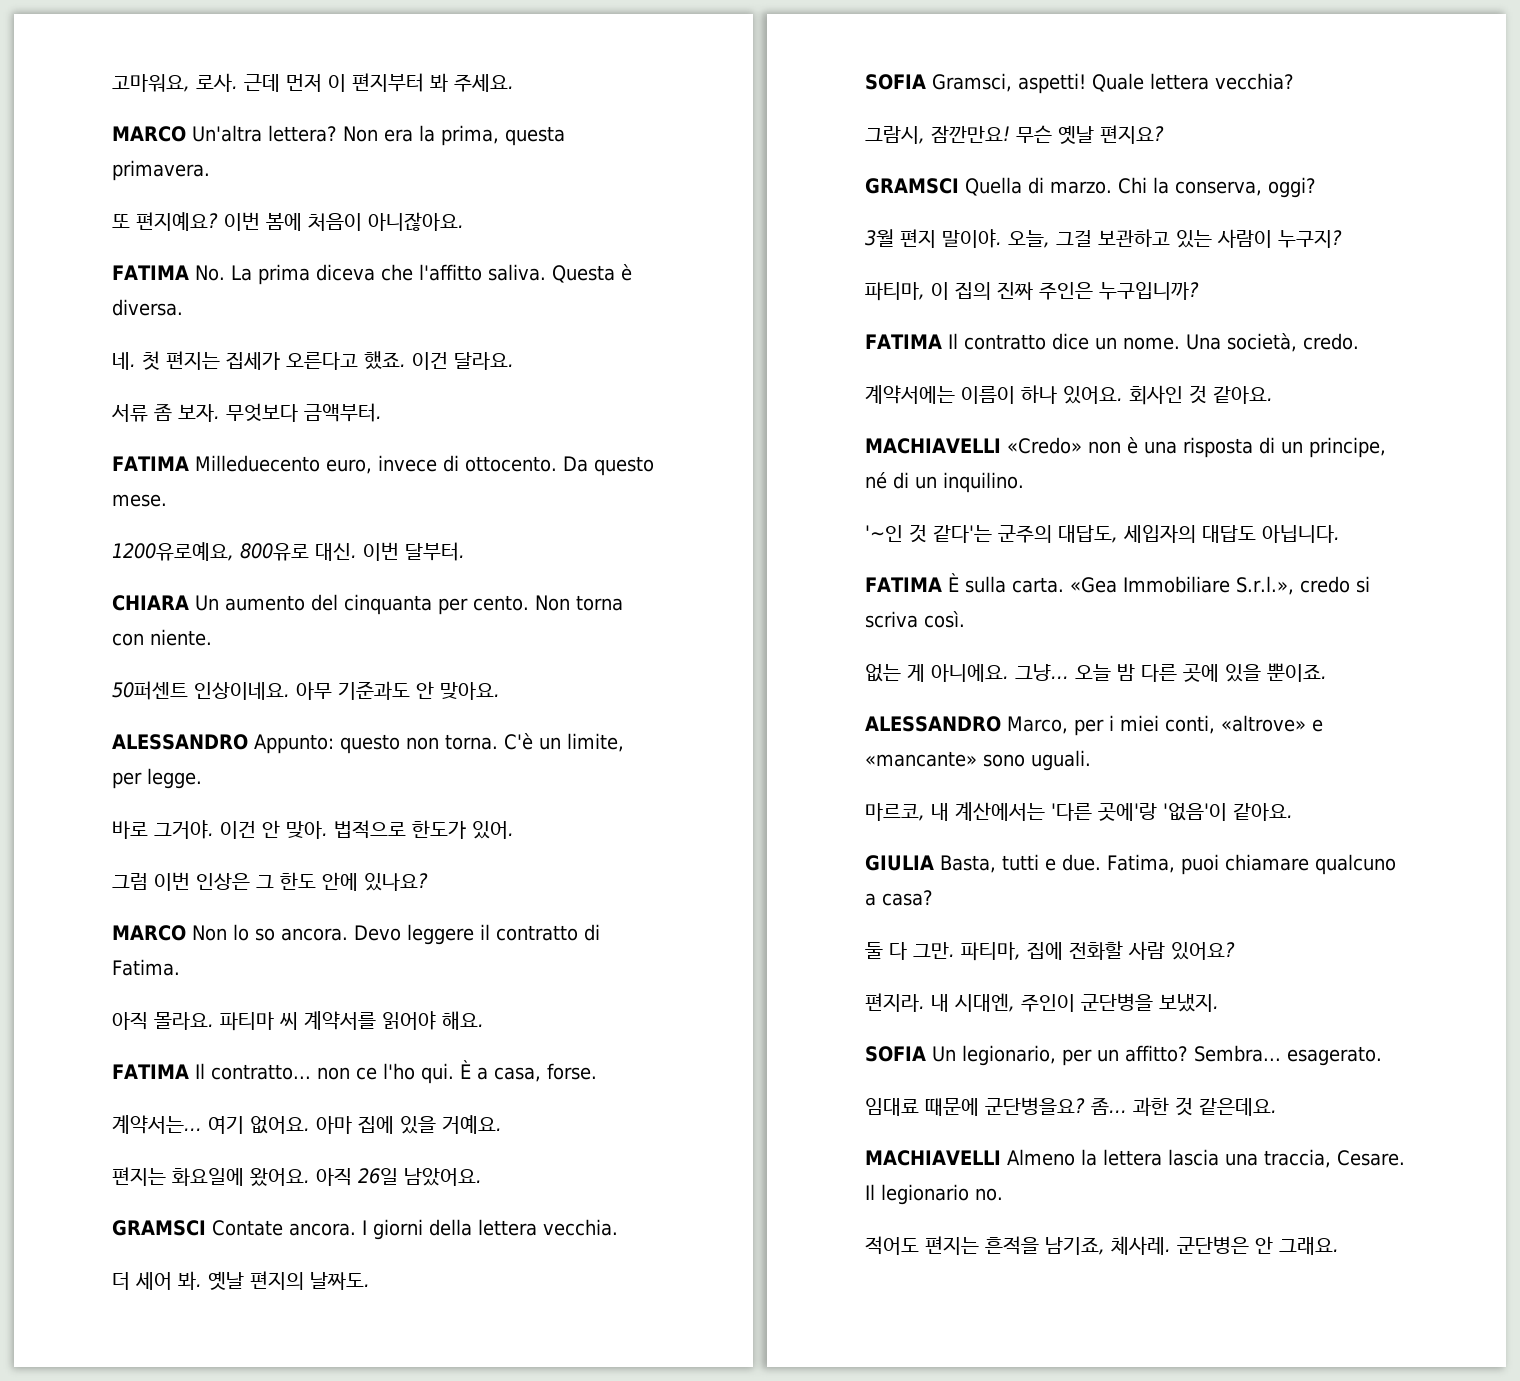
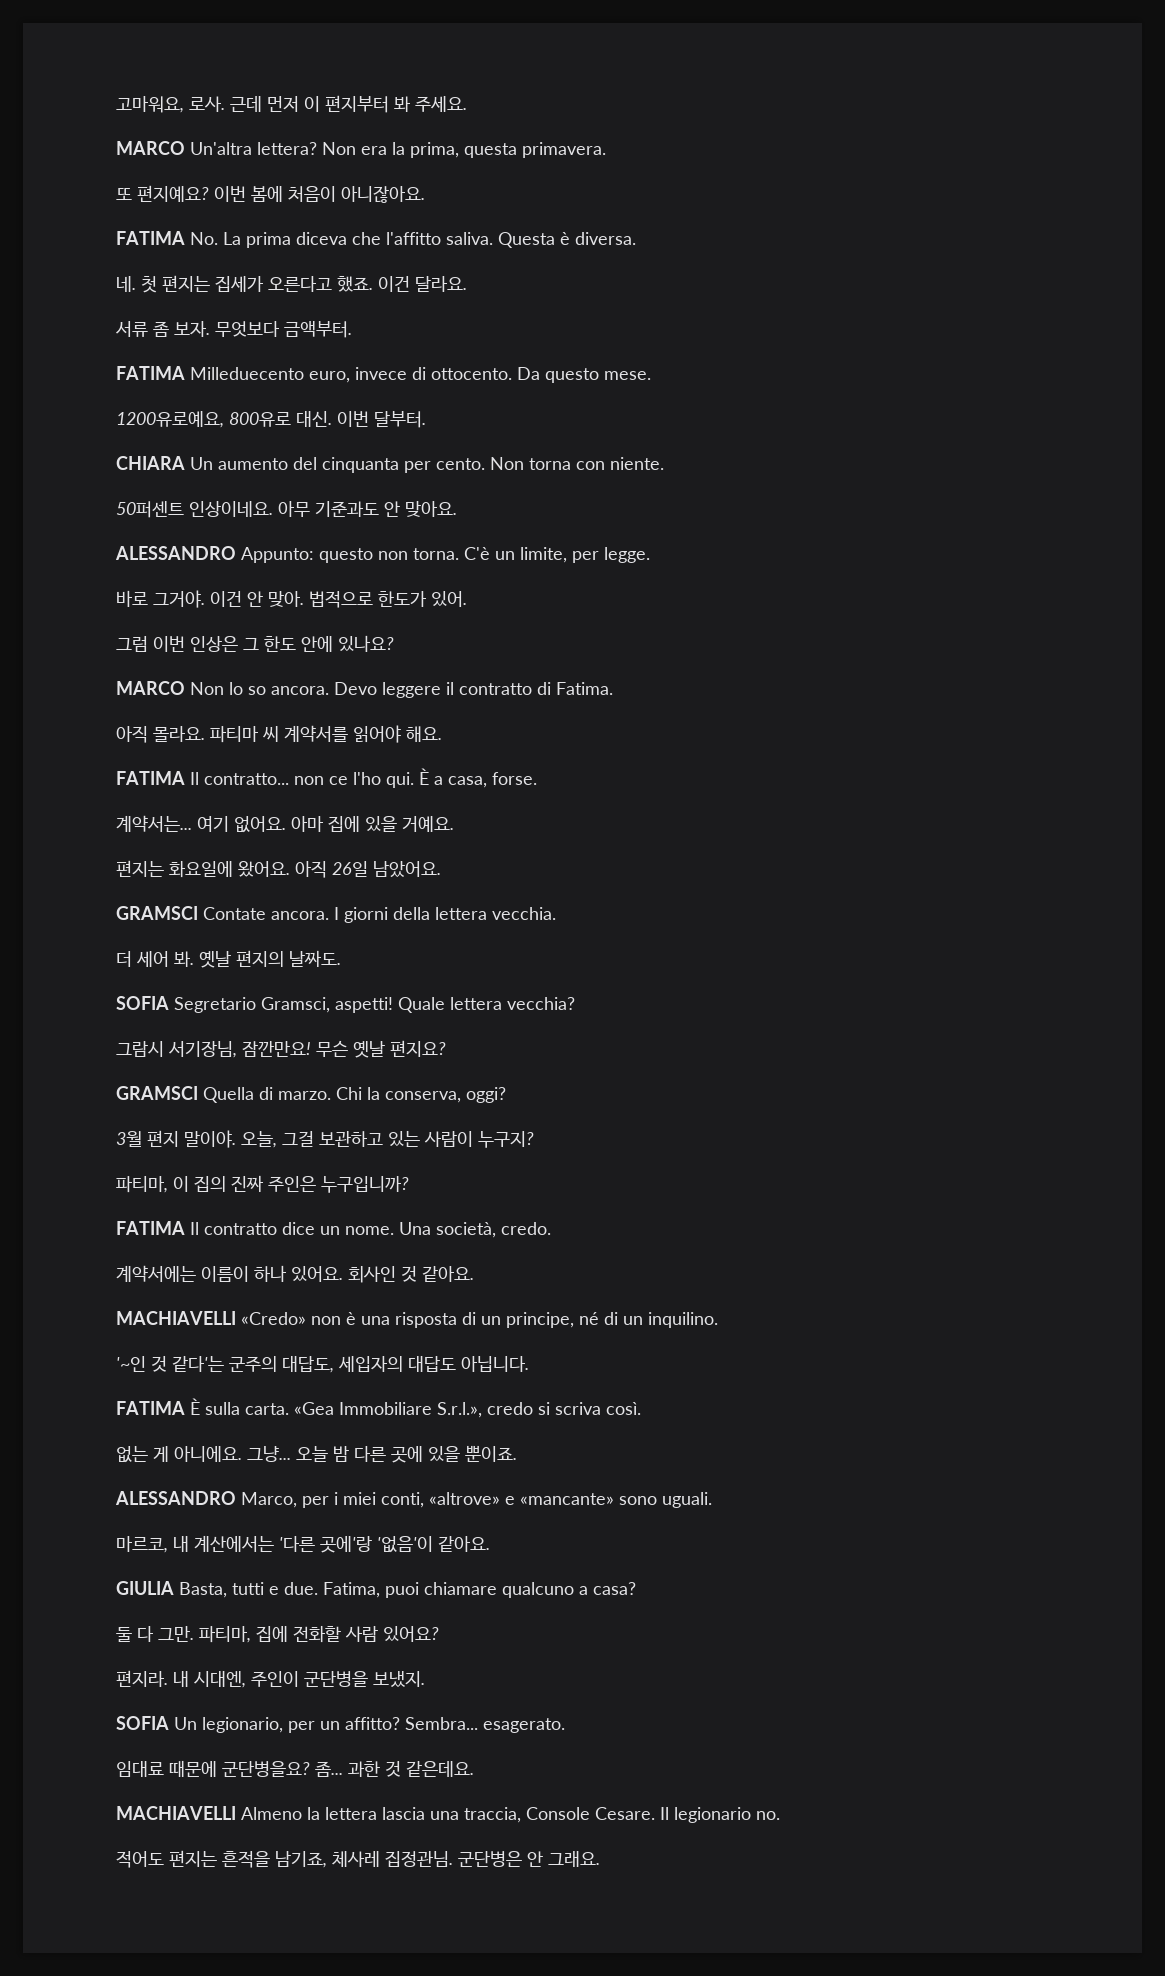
(926, 82) none -> [174,997,256,1013] Segretario
[865,126,925,144] 그람시, -> [116,1041,237,1058] 그람시 서기장님,
(1331, 1158) none -> [526,1807,590,1820] Console
[1111,1236,1171,1255] 체사레. -> [332,1851,453,1867] 체사레 집정관님.

